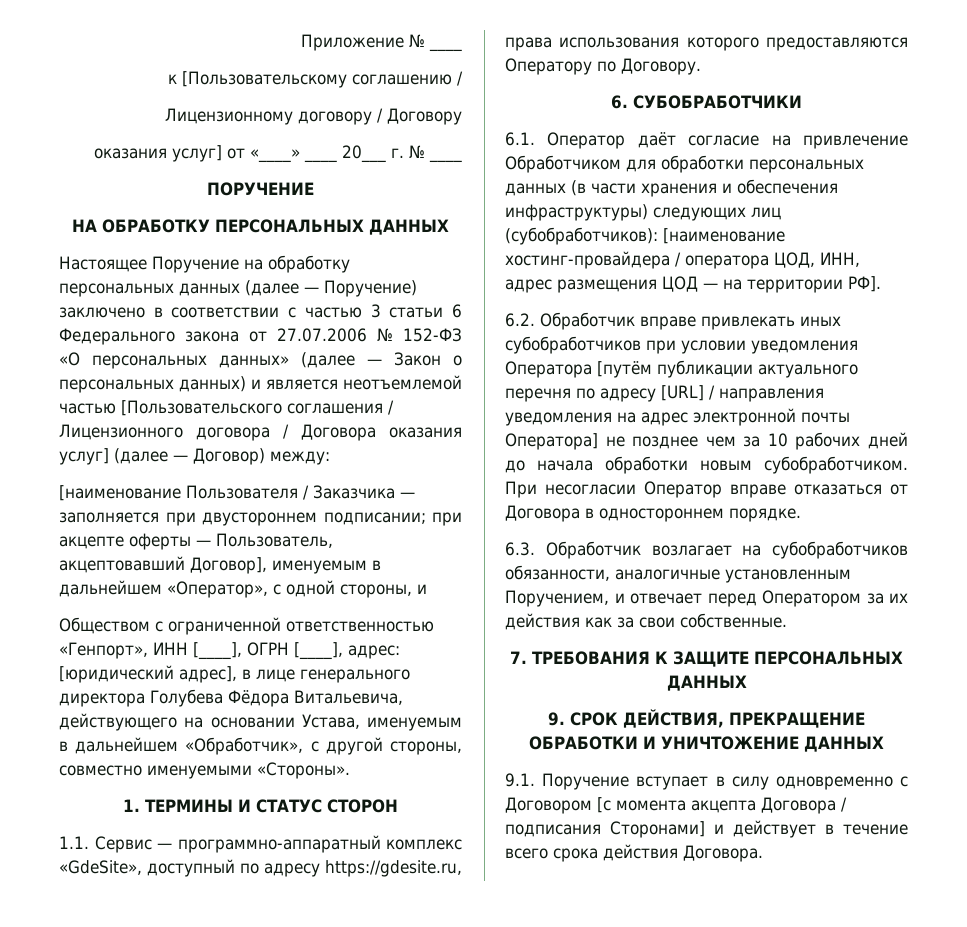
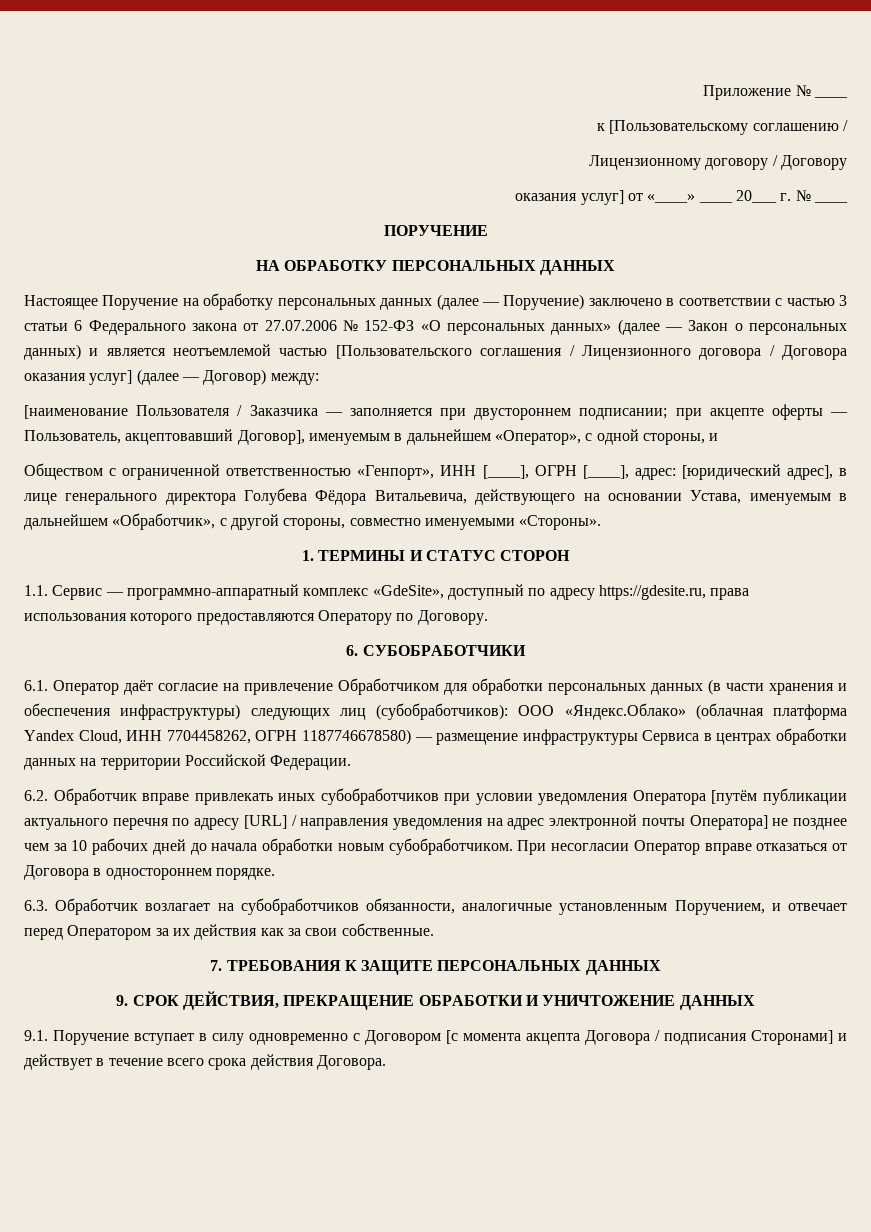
[663,228,785,244] [505,251,860,269] [505,276,881,293] [наименование хостинг-провайдера / оператора ЦОД, ИНН, адрес размещения ЦОД — на территории РФ]. -> [518,703,847,720] [24,728,848,745] [24,754,352,770] ООО «Яндекс.Облако» (облачная платформа Yandex Cloud, ИНН 7704458262, ОГРН 1187746678580) — размещение инфраструктуры Сервиса в центрах обработки данных на территории Российской Федерации.

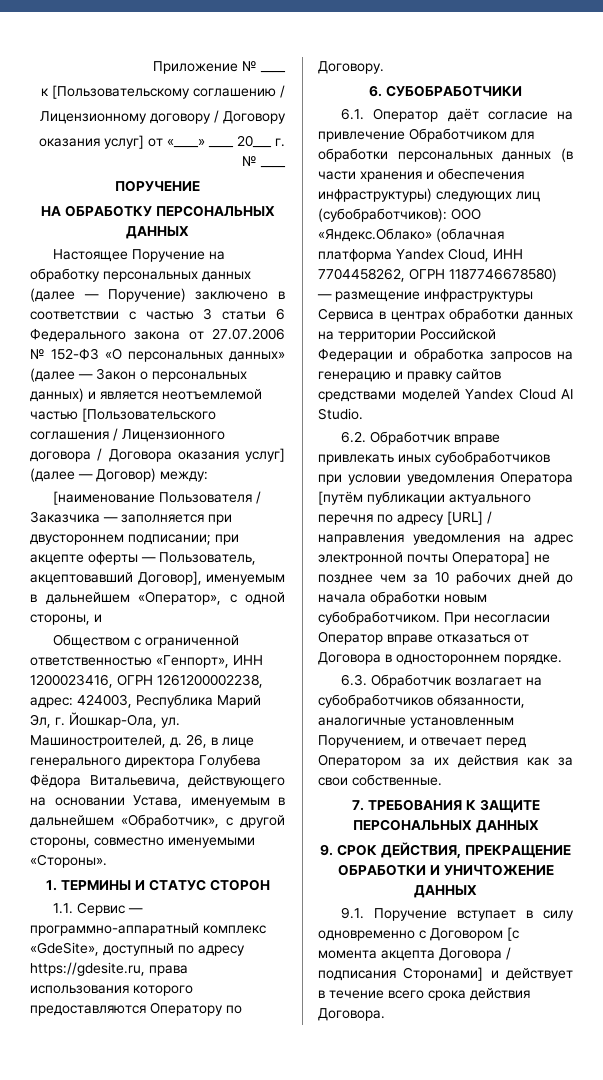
[482,464,833,480] [____], ОГРН [____], адрес: [юридический адрес], -> [30,674,263,688] [30,694,261,708] [30,712,180,728] [30,734,207,748] 1200023416, ОГРН 1261200002238, адрес: 424003, Республика Марий Эл, г. Йошкар-Ола, ул. Машиностроителей, д. 26,
[270,755,352,770] Федерации. -> [318,348,573,362] [318,369,501,382] [318,388,573,402] [318,408,363,420] Федерации и обработка запросов на генерацию и правку сайтов средствами моделей Yandex Cloud AI Studio.

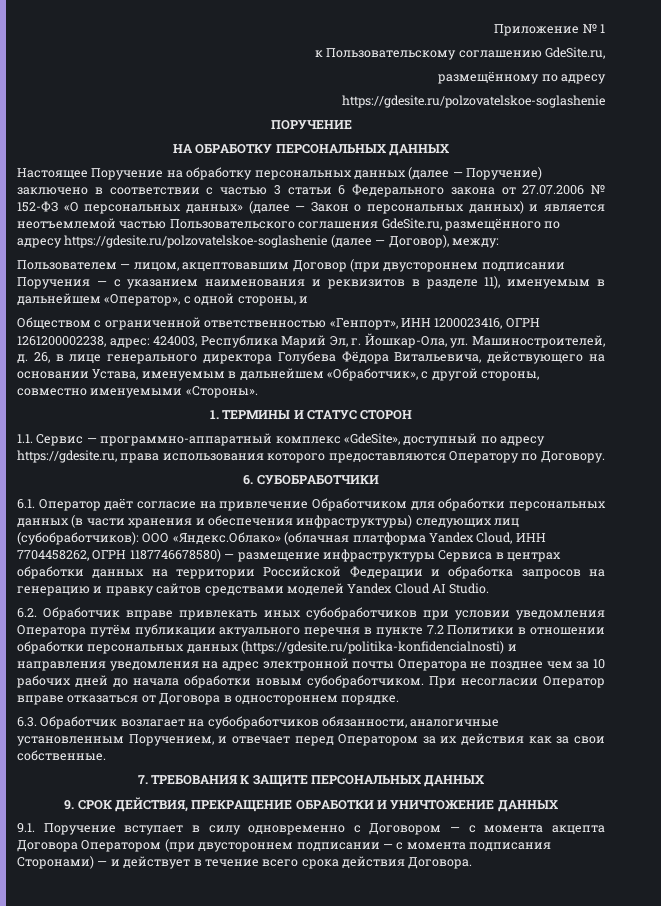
[260,71,286,73] ____ -> [600,24,605,33] 1
[52,85,285,99] [40,110,286,124] [39,135,285,149] [242,156,257,166] [260,166,286,168] [Пользовательскому соглашению / // Лицензионному договору / Договору // оказания услуг] от «____» ____ 20___ г. № ____ -> [326,47,605,60] [438,71,606,84] [342,95,605,108] Пользовательскому соглашению GdeSite.ru, // размещённому по адресу // https://gdesite.ru/polzovatelskoe-soglashenie
[82,408,216,422] [30,428,225,442] [30,448,285,462] [30,468,156,482] [Пользовательского соглашения / Лицензионного договора / Договора оказания услуг] (далее — Договор) -> [169,218,561,231] [17,235,449,248] Пользовательского соглашения GdeSite.ru, размещённого по адресу https://gdesite.ru/polzovatelskoe-soglashenie (далее — Договор),
[53,491,262,505] [30,511,232,525] [30,534,239,545] [30,552,256,565] [30,571,202,585] [наименование Пользователя / Заказчика — заполняется при двустороннем подписании; при акцепте оферты — Пользователь, акцептовавший Договор], -> [17,259,565,272] [17,276,501,289] Пользователем — лицом, акцептовавшим Договор (при двустороннем подписании Поручения — с указанием наименования и реквизитов в разделе 11),
[318,491,363,505] [путём -> [89,624,131,637] путём
[377,511,492,525] по адресу [URL] / -> [364,625,605,637] [17,641,517,654] в пункте 7.2 Политики в отношении обработки персональных данных (https://gdesite.ru/politika-konfidencialnosti) и
[452,551,530,565] Оператора] -> [397,659,467,671] Оператора
[507,927,519,941] [с -> [450,825,476,833] — с
[506,947,511,960] [318,967,484,981] / подписания Сторонами] -> [81,839,551,852] [17,856,108,869] Оператором (при двустороннем подписании — с момента подписания Сторонами) —

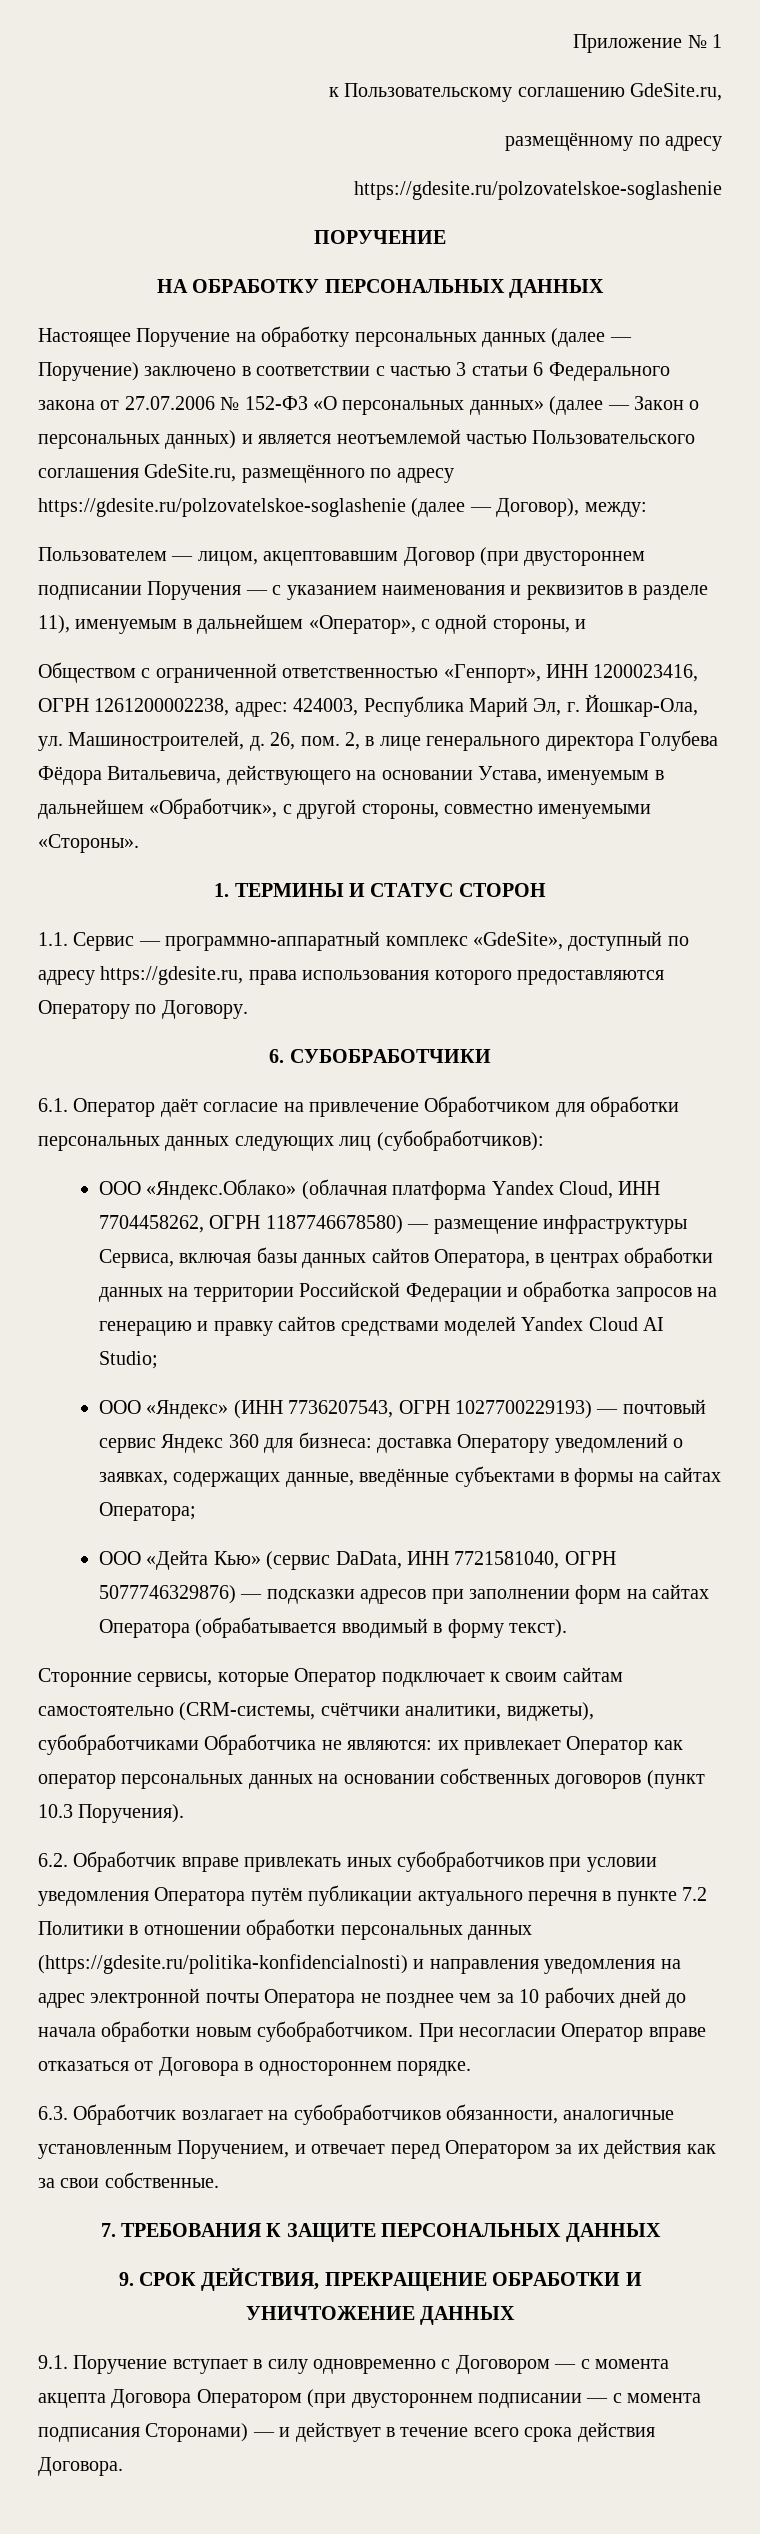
(50, 357) none -> [300,732,360,750] пом. 2,
[71,515,413,528] (в части хранения и обеспечения инфраструктуры) -> (230, 1143) none
(139, 538) none -> (544, 1140) //
[438,550,493,562] Сервиса -> [98,1247,530,1268] Сервиса, включая базы данных сайтов Оператора,
[449,583,490,594] Studio. -> [98,1351,158,1369] [98,1399,706,1419] [98,1432,684,1453] [98,1466,722,1487] [98,1502,196,1521] [98,1550,616,1570] [98,1584,710,1604] [98,1617,567,1638] [38,1667,623,1687] [38,1702,594,1721] [38,1734,683,1755] [38,1768,705,1789] [38,1804,185,1823] Studio; // ООО «Яндекс» (ИНН 7736207543, ОГРН 1027700229193) — почтовый сервис Яндекс 360 для бизнеса: доставка Оператору уведомлений о заявках, содержащих данные, введённые субъектами в формы на сайтах Оператора; // ООО «Дейта Кью» (сервис DaData, ИНН 7721581040, ОГРН 5077746329876) — подсказки адресов при заполнении форм на сайтах Оператора (обрабатывается вводимый в форму текст). // Сторонние сервисы, которые Оператор подключает к своим сайтам самостоятельно (CRM-системы, счётчики аналитики, виджеты), субобработчиками Обработчика не являются: их привлекает Оператор как оператор персональных данных на основании собственных договоров (пункт 10.3 Поручения).

